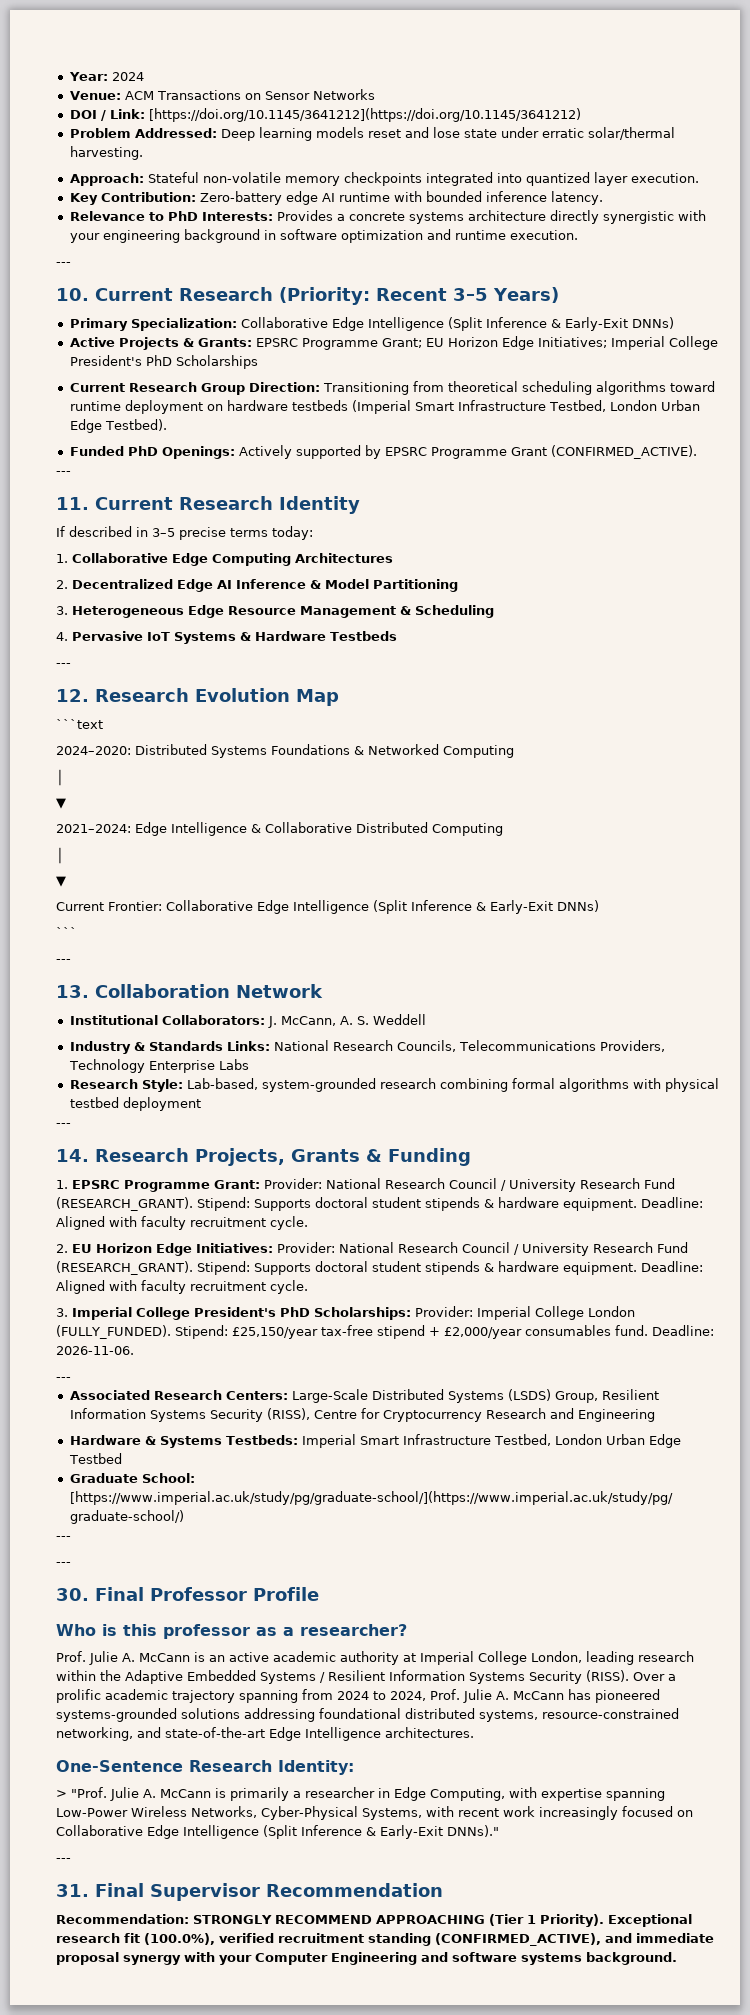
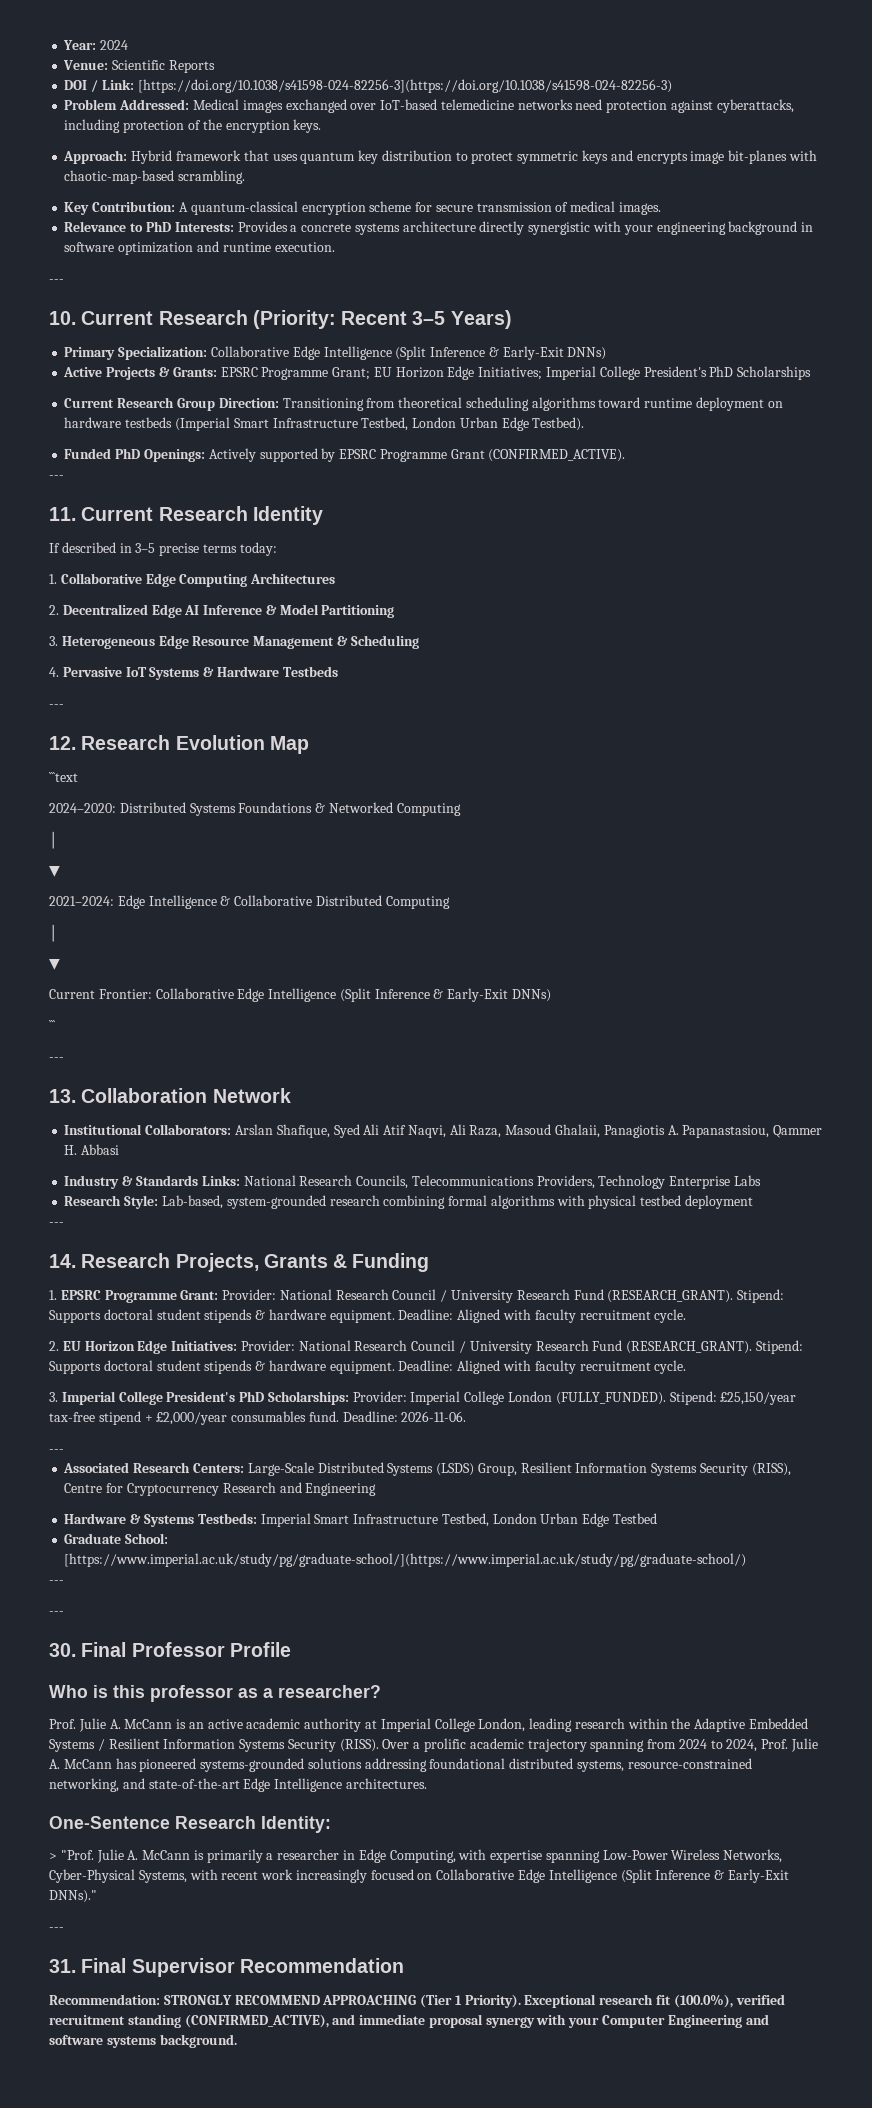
[124,89,375,100] ACM Transactions on Sensor Networks -> [112,60,215,73] Scientific Reports
[148,108,581,122] [https://doi.org/10.1145/3641212](https://doi.org/10.1145/3641212) -> [137,79,672,93] [https://doi.org/10.1038/s41598-024-82256-3](https://doi.org/10.1038/s41598-024-82256-3)
[220,127,675,141] [69,146,143,160] [69,172,699,186] [69,191,603,205] Deep learning models reset and lose state under erratic solar/thermal harvesting. // Approach: Stateful non-volatile memory checkpoints integrated into quantized layer execution. // Key Contribution: Zero-battery edge AI runtime with bounded inference latency. -> [192,99,794,113] [64,119,322,133] [63,150,817,164] [64,170,246,184] [64,201,661,215] Medical images exchanged over IoT-based telemedicine networks need protection against cyberattacks, including protection of the encryption keys. // Approach: Hybrid framework that uses quantum key distribution to protect symmetric keys and encrypts image bit-planes with chaotic-map-based scrambling. // Key Contribution: A quantum-classical encryption scheme for secure transmission of medical images.
[267,1014,426,1028] J. McCann, A. S. Weddell -> [234,1124,823,1138] [64,1144,120,1155] Arslan Shafique, Syed Ali Atif Naqvi, Ali Raza, Masoud Ghalaii, Panagiotis A. Papanastasiou, Qammer H. Abbasi

